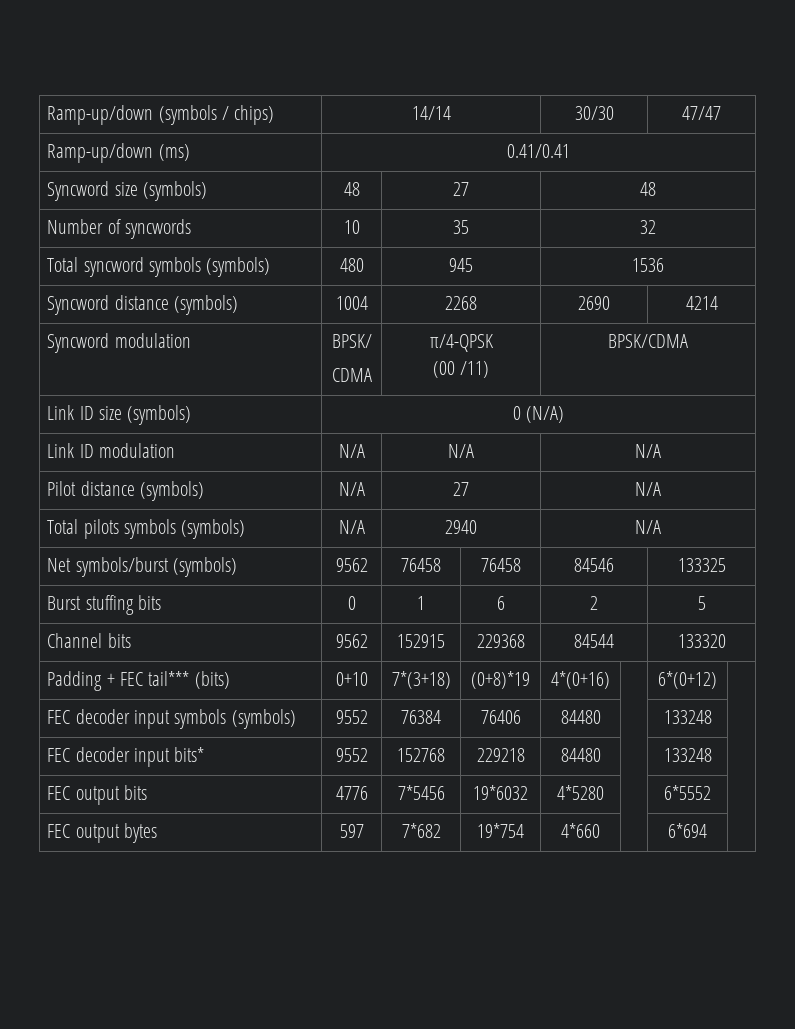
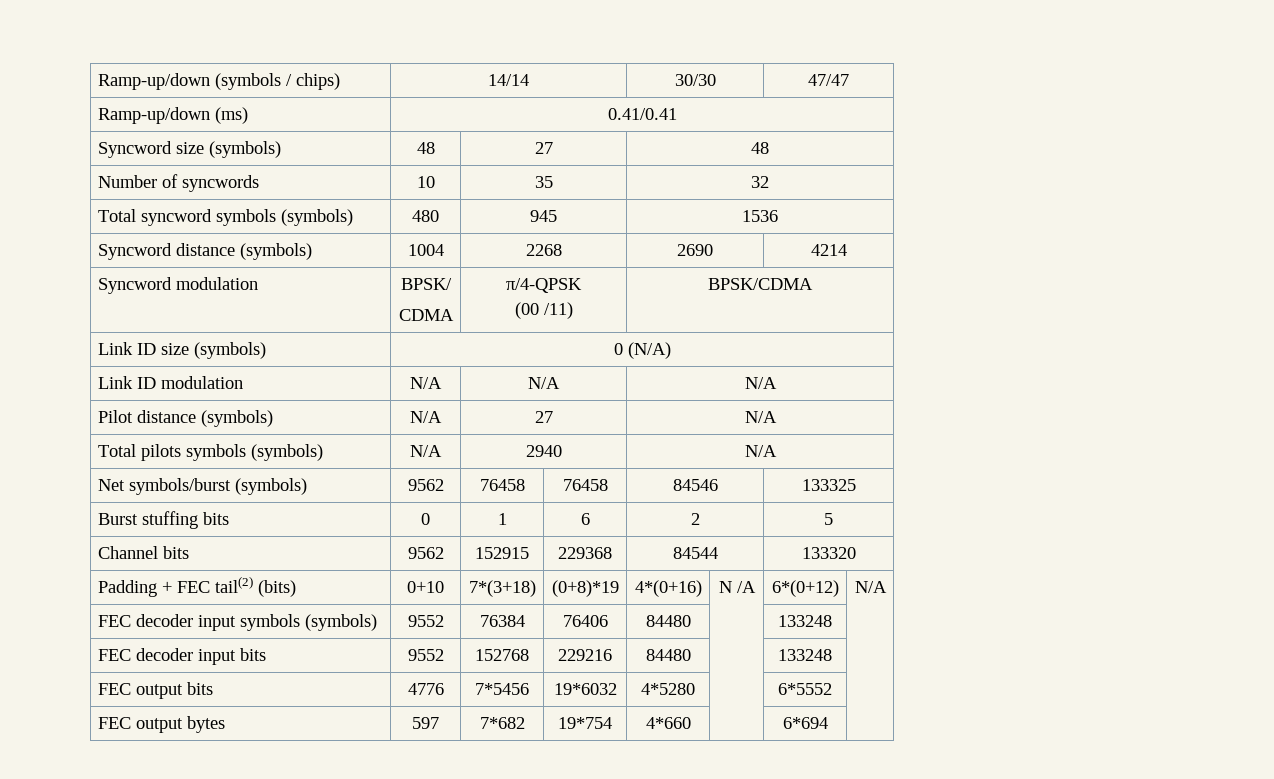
[148,671,190,686] tail*** -> [214,576,253,593] tail(2)
(610, 680) none -> [718,581,756,593] N /A
(717, 680) none -> [854,581,887,593] N/A
[174,747,205,762] bits* -> [239,648,266,661] bits
[476,748,525,762] 229218 -> [558,649,612,661] 229216

